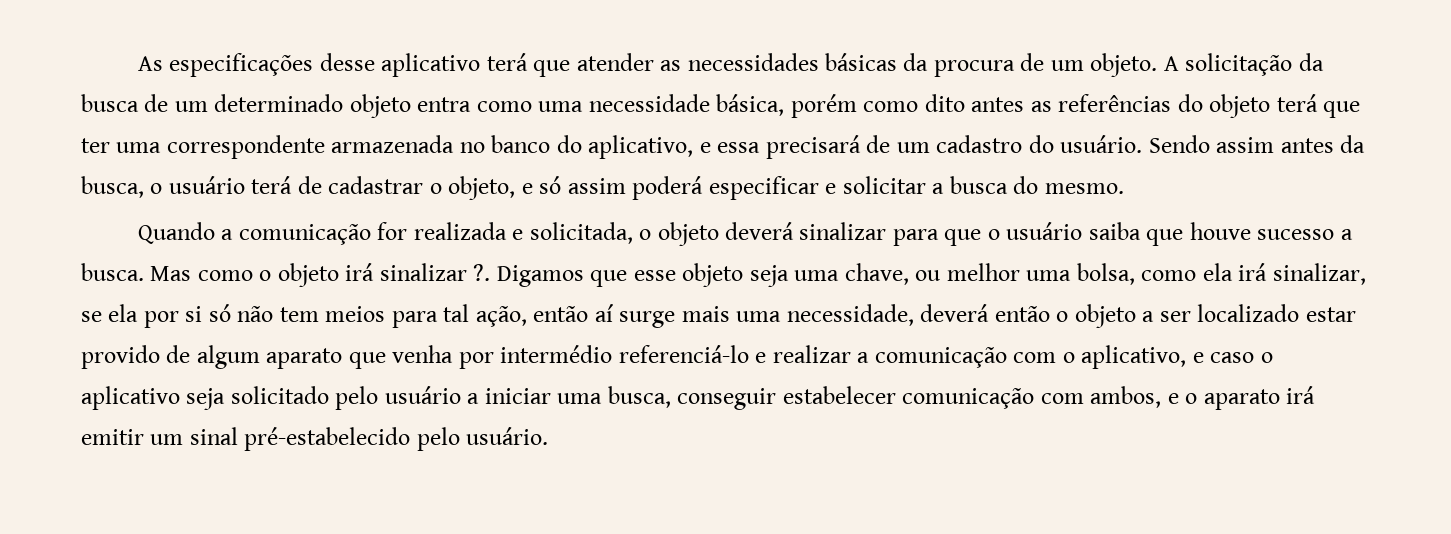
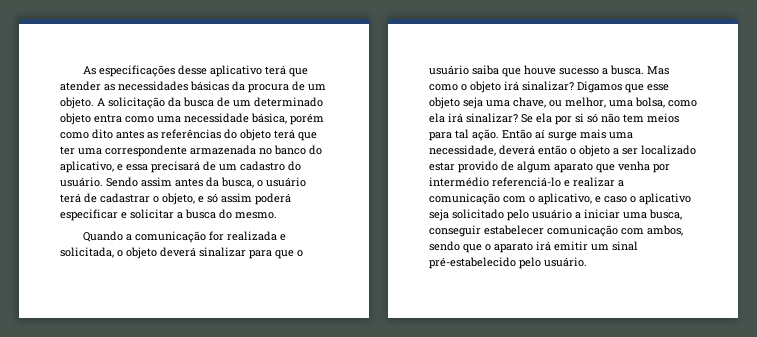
[379,263,491,281] sinalizar ?. -> [522,81,574,91] sinalizar?
[946,263,1020,281] melhor -> [565,97,606,108] melhor,
[1272,263,1366,285] [81,311,102,322] sinalizar, se -> [466,113,533,123] sinalizar? Se
[475,306,589,327] ação, então -> [472,129,532,141] ação. Então
[1167,393,1179,404] e -> [429,241,482,253] sendo que

